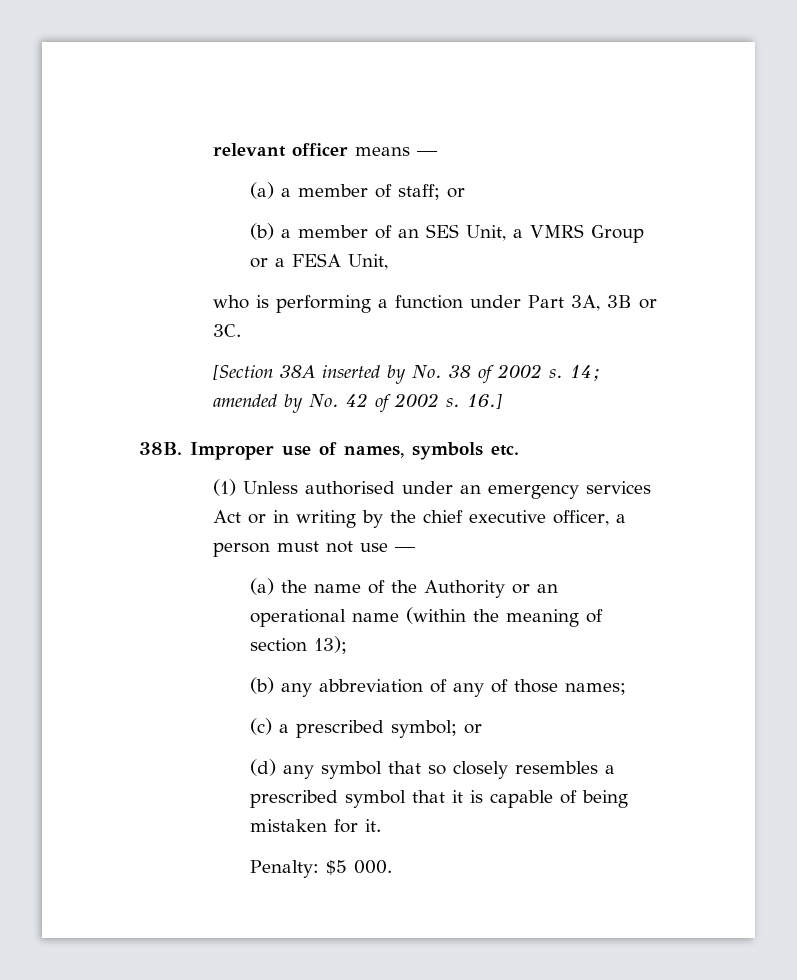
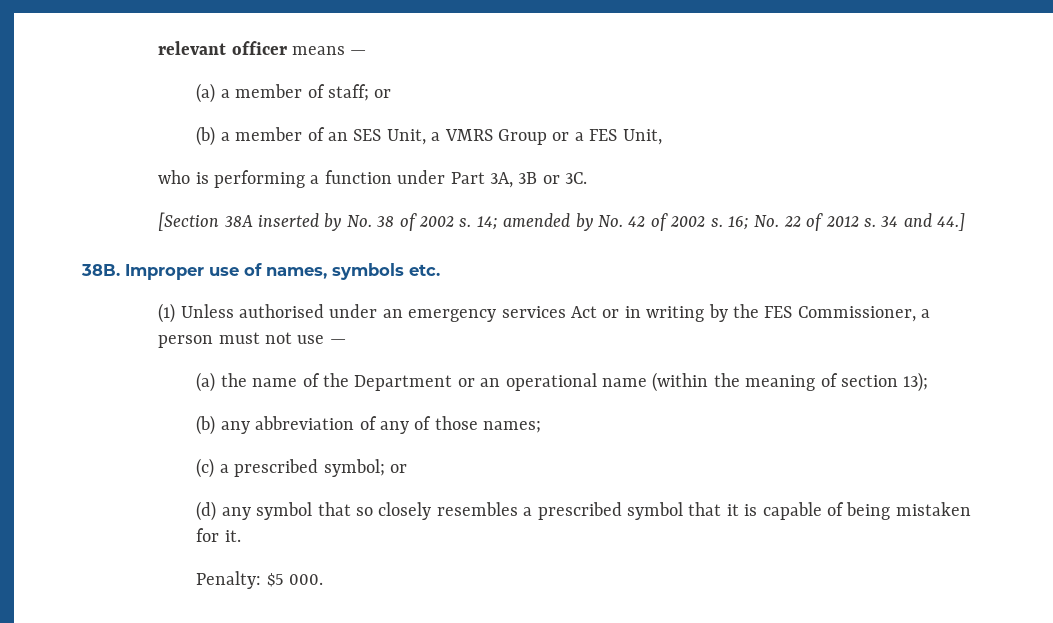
[291,253,341,267] FESA -> [589,129,618,141] FES
[466,393,502,409] 16.] -> [728,213,966,231] 16; No. 22 of 2012 s. 34 and 44.]
[422,510,609,526] chief executive officer, -> [764,306,916,322] FES Commissioner,
[423,580,505,598] Authority -> [354,375,453,391] Department

